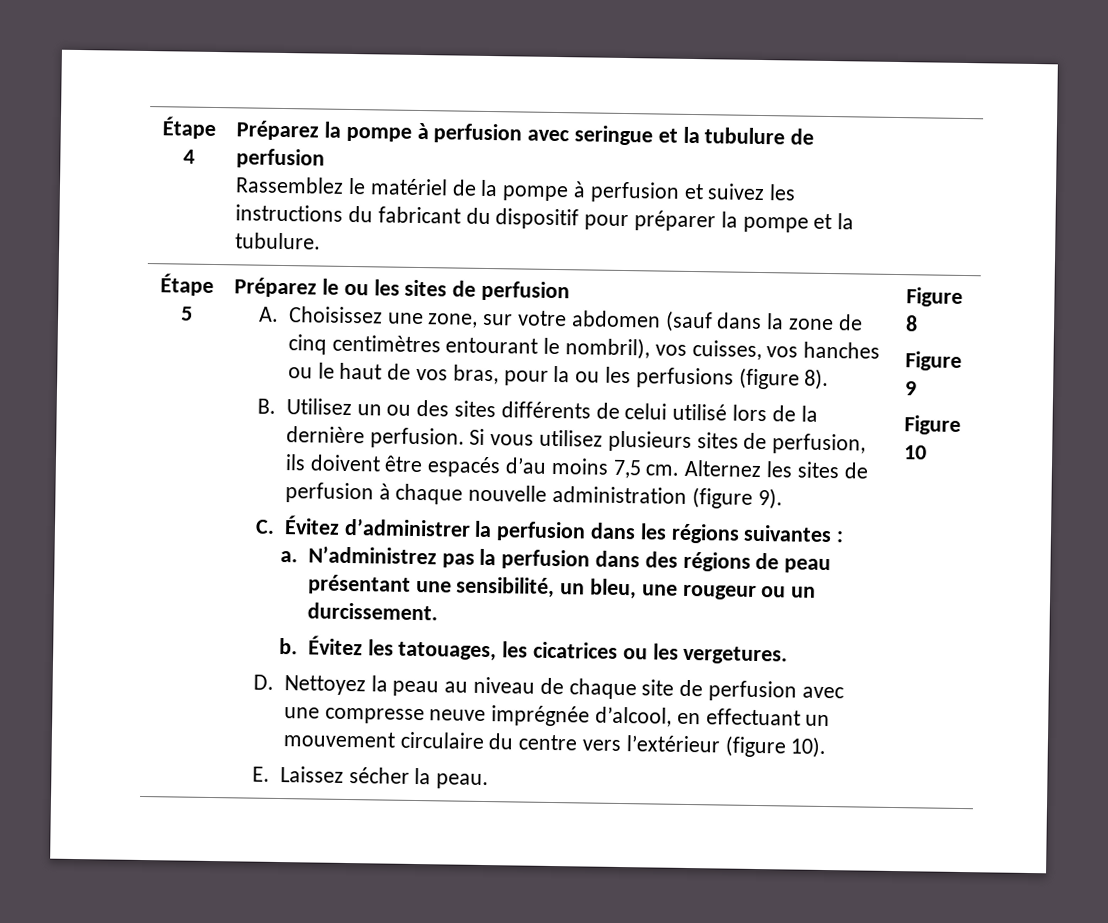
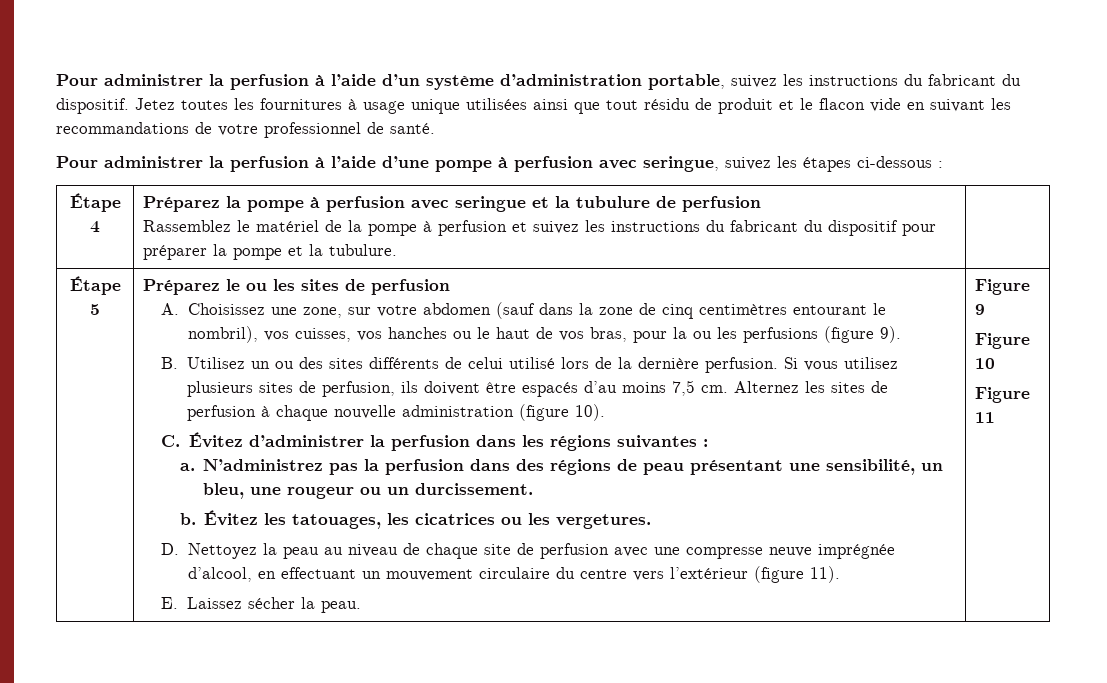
(161, 128) none -> [56,74,1021,90] [56,98,1011,114] [56,122,435,138] [56,156,943,172] Pour administrer la perfusion à l’aide d’un système d’administration portable, suivez les instructions du fabricant du dispositif. Jetez toutes les fournitures à usage unique utilisées ainsi que tout résidu de produit et le flacon vide en suivant les recommandations de votre professionnel de santé. // Pour administrer la perfusion à l’aide d’une pompe à perfusion avec seringue, suivez les étapes ci-dessous : //
[804,368,830,391] 8). -> [879,326,901,343] 9).
[757,487,783,510] 9). -> [574,404,605,421] 10).
[790,736,827,759] 10). -> [809,566,840,583] 11).
[905,315,919,332] [905,351,963,371] 8 // Figure -> (1031, 287) none
(928, 452) none -> [975,387,1031,403] [975,412,996,423] // Figure 11

